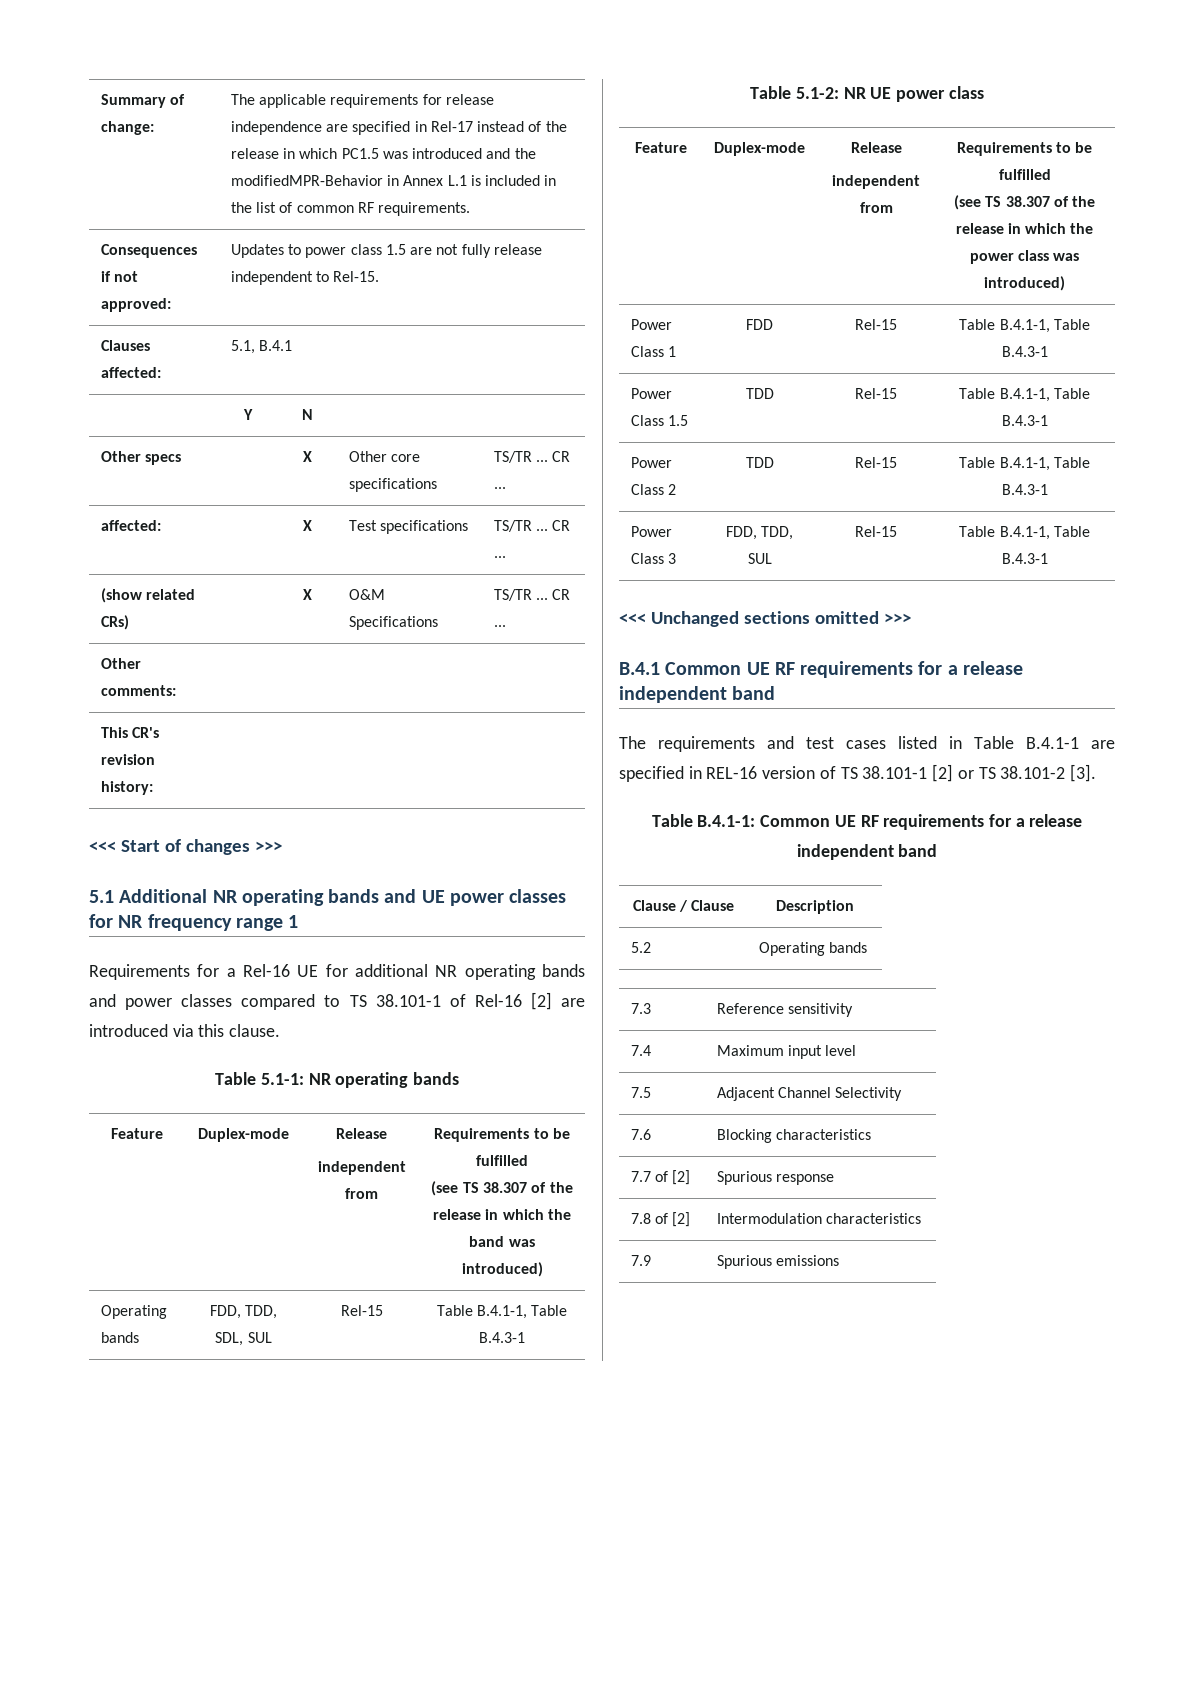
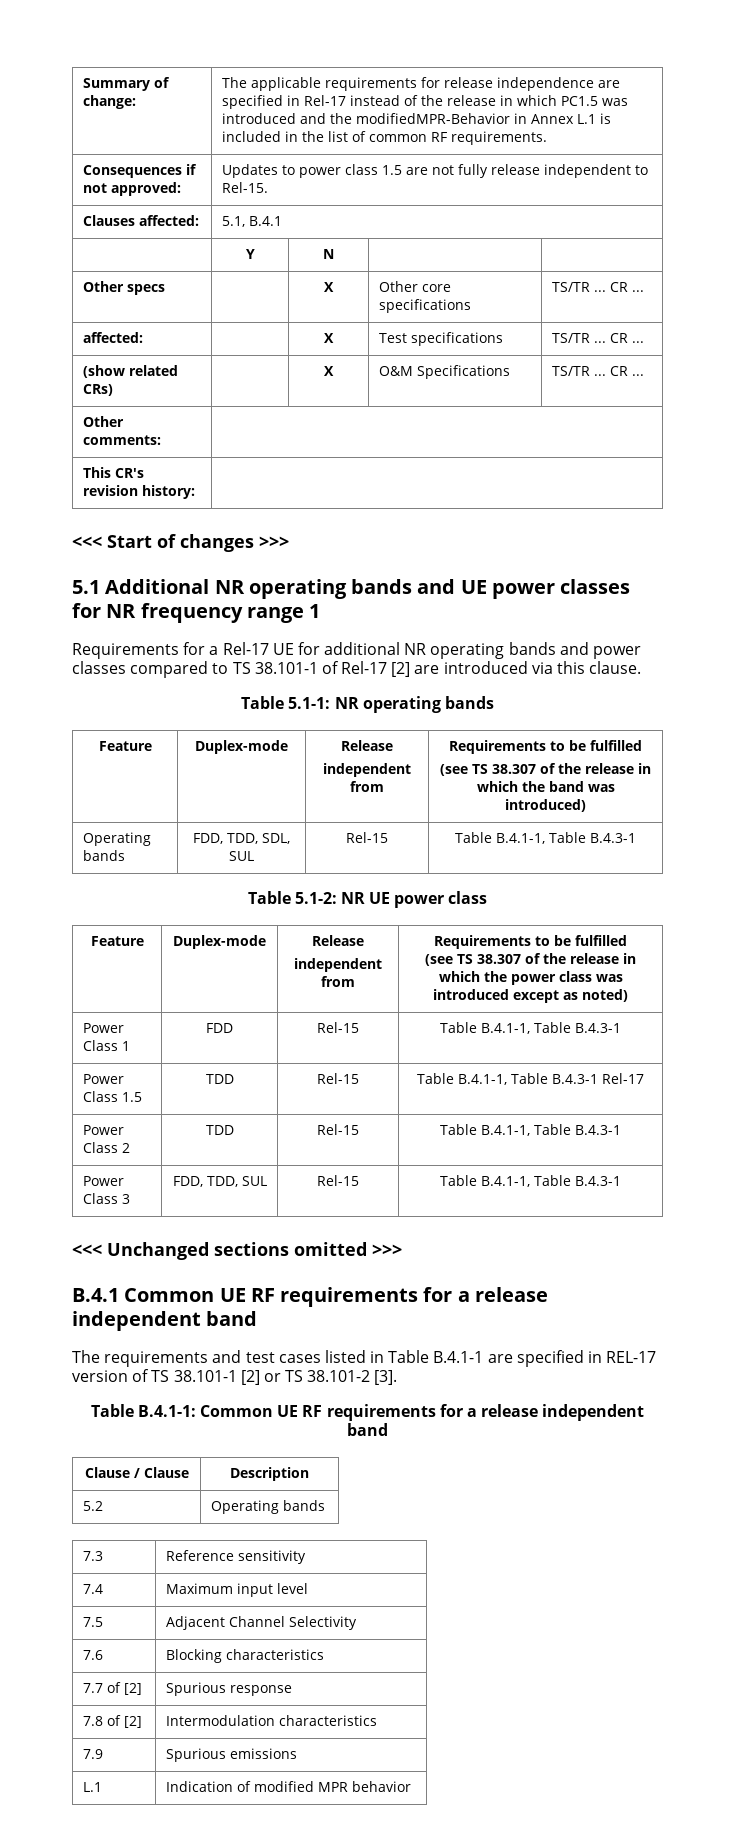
[243,964,290,977] Rel-16 -> [222,642,269,655] Rel-17
[474,994,522,1007] Rel-16 -> [341,661,388,674] Rel-17
[984,276,1065,291] introduced) -> [433,989,628,1003] introduced except as noted)
(1048, 420) none -> [601,1073,644,1084] Rel-17
[706,766,758,779] REL-16 -> [606,1351,657,1363] REL-17
(839, 1260) none -> [82,1782,102,1792] [165,1781,411,1792] // L.1 | Indication of modified MPR behavior

